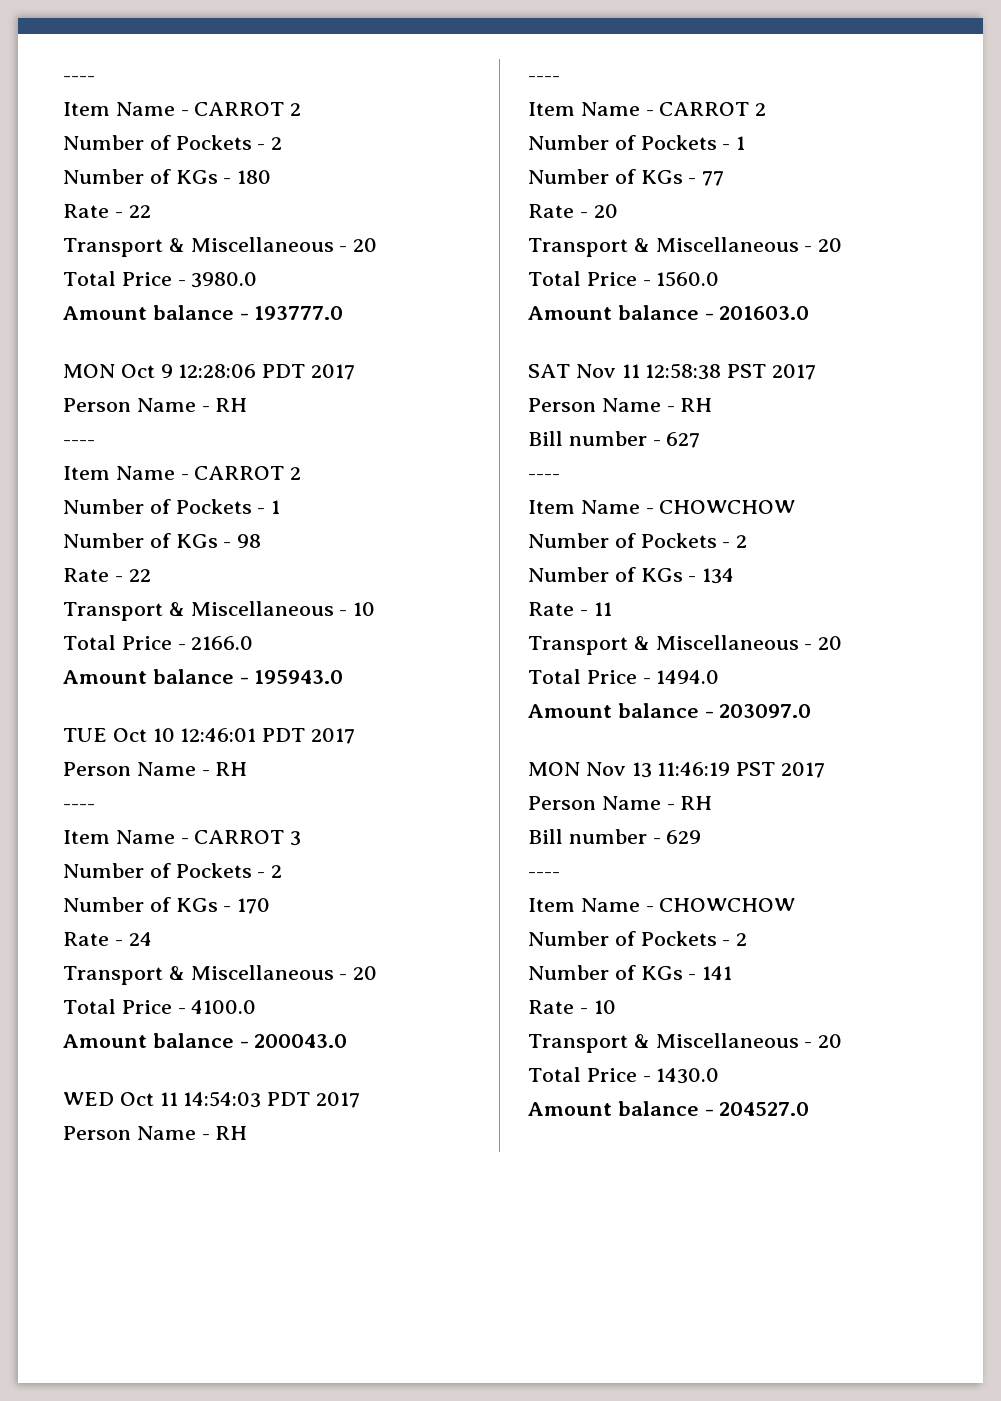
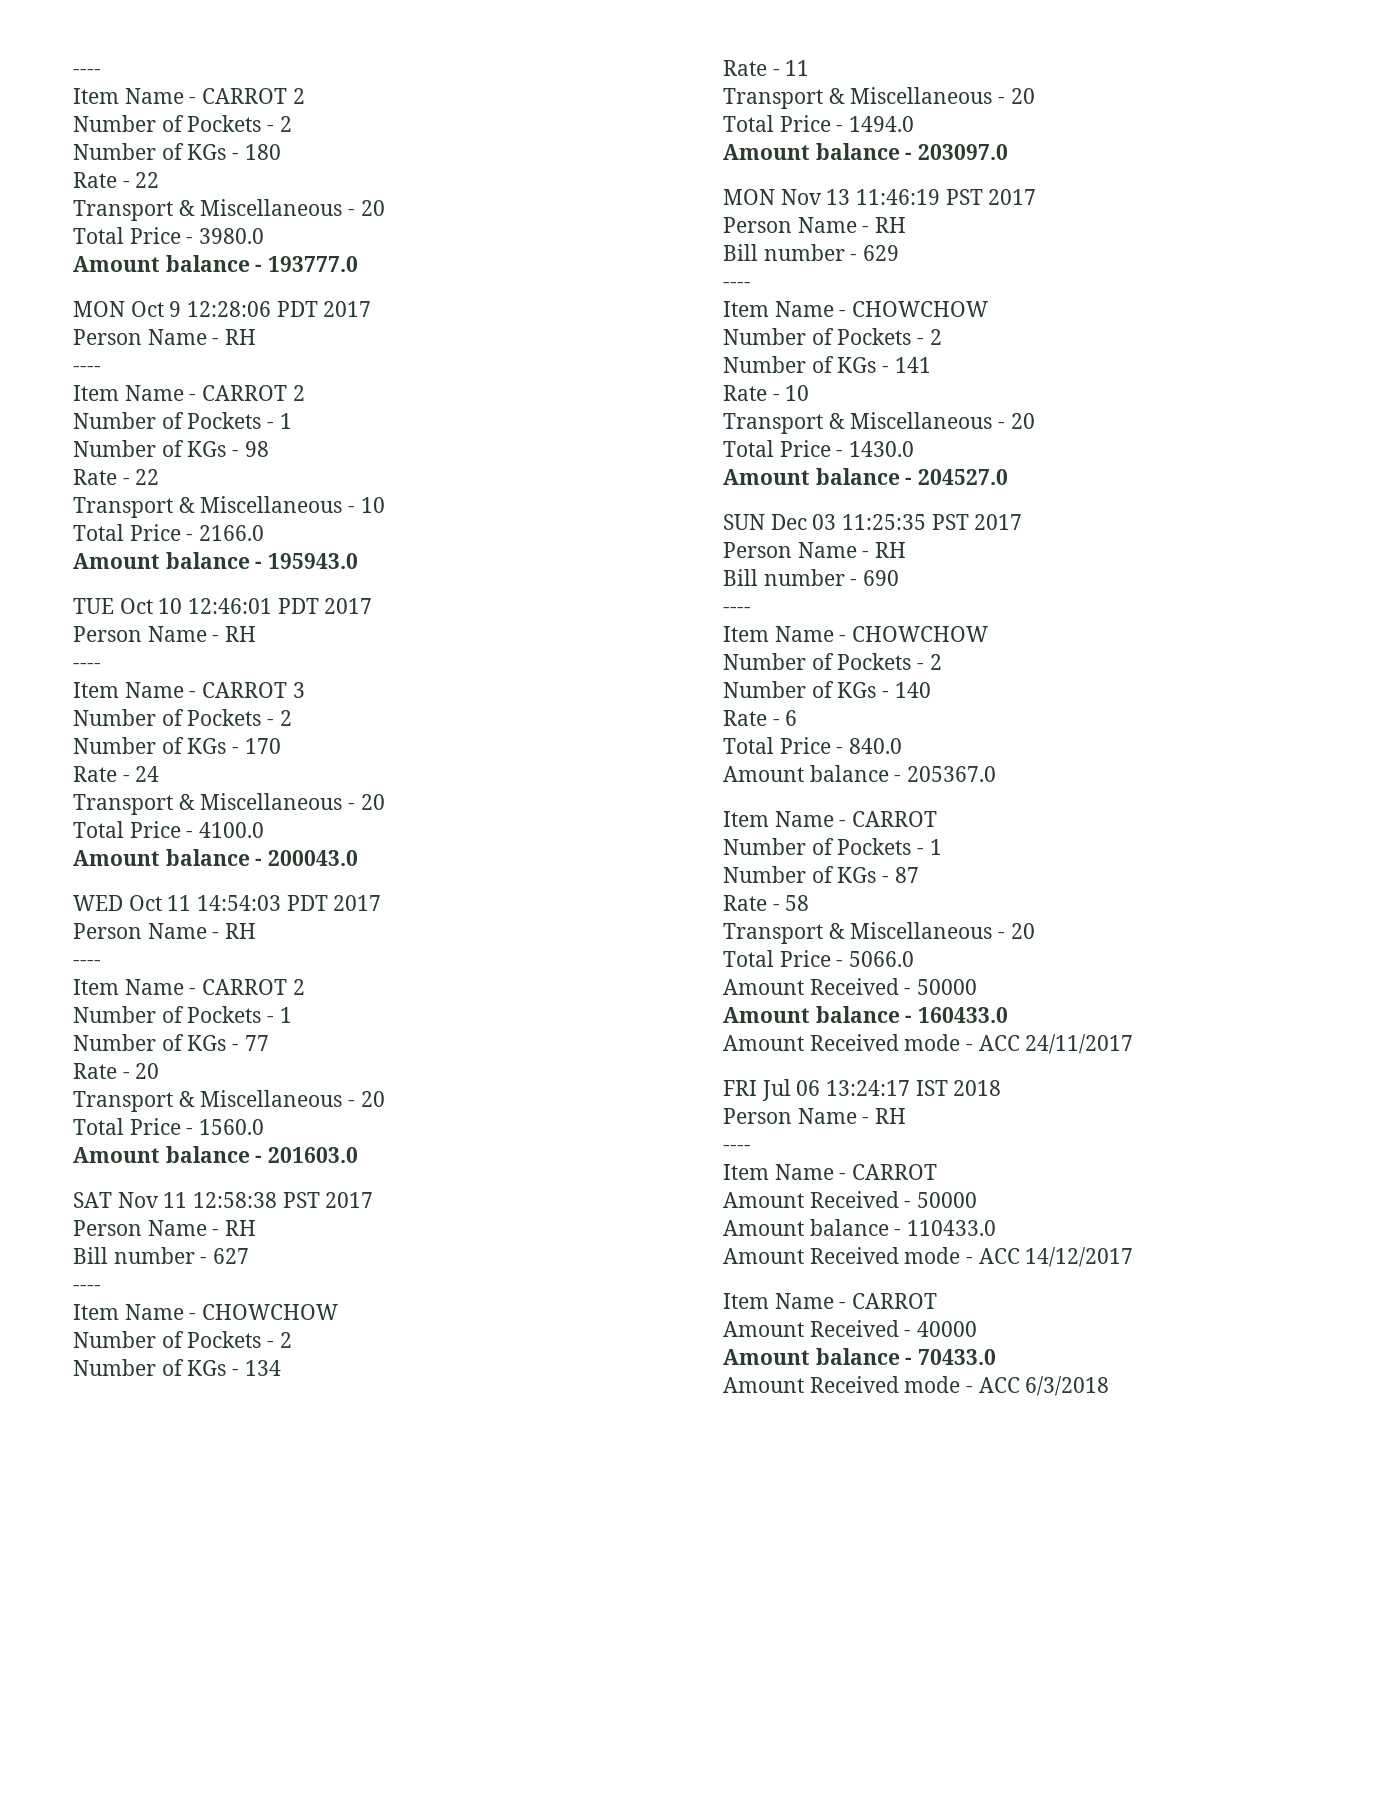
(810, 1109) none -> [723,514,1023,530] [723,542,907,558] [723,569,900,586] [723,607,751,614] [723,626,989,642] [723,653,942,670] [723,681,931,698] [723,710,798,726] [723,737,903,754] [723,765,997,782] [723,811,938,827] [723,838,942,855] [723,866,919,883] [723,895,810,911] [723,922,1035,944] [723,950,915,967] [723,978,978,995] [723,1006,1009,1023] [723,1034,1134,1054] [723,1079,1002,1101] [723,1108,907,1124] [723,1145,751,1152] [723,1164,938,1180] [723,1191,978,1208] [723,1219,997,1236] [723,1247,1134,1267] [723,1293,938,1309] [723,1320,978,1337] [723,1348,997,1365] [723,1376,1110,1396] // SUN Dec 03 11:25:35 PST 2017 // Person Name - RH // Bill number - 690 // ---- // Item Name - CHOWCHOW // Number of Pockets - 2 // Number of KGs - 140 // Rate - 6 // Total Price - 840.0 // Amount balance - 205367.0 // Item Name - CARROT // Number of Pockets - 1 // Number of KGs - 87 // Rate - 58 // Transport & Miscellaneous - 20 // Total Price - 5066.0 // Amount Received - 50000 // Amount balance - 160433.0 // Amount Received mode - ACC 24/11/2017 // FRI Jul 06 13:24:17 IST 2018 // Person Name - RH // ---- // Item Name - CARROT // Amount Received - 50000 // Amount balance - 110433.0 // Amount Received mode - ACC 14/12/2017 // Item Name - CARROT // Amount Received - 40000 // Amount balance - 70433.0 // Amount Received mode - ACC 6/3/2018

